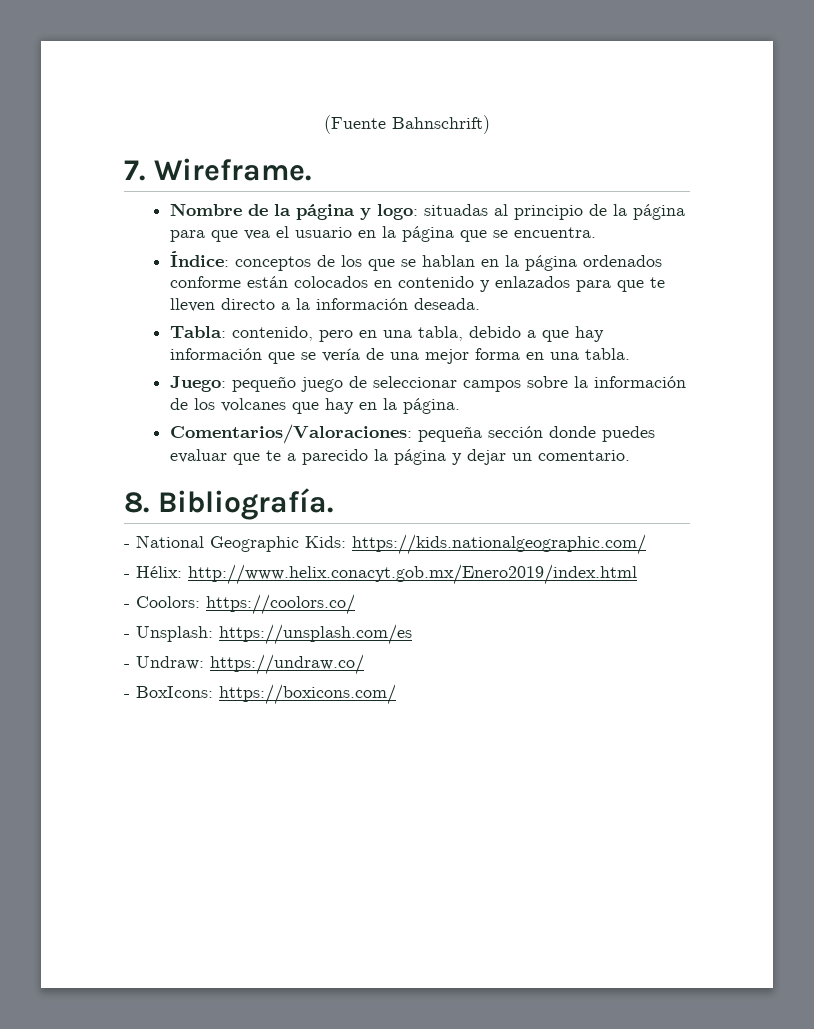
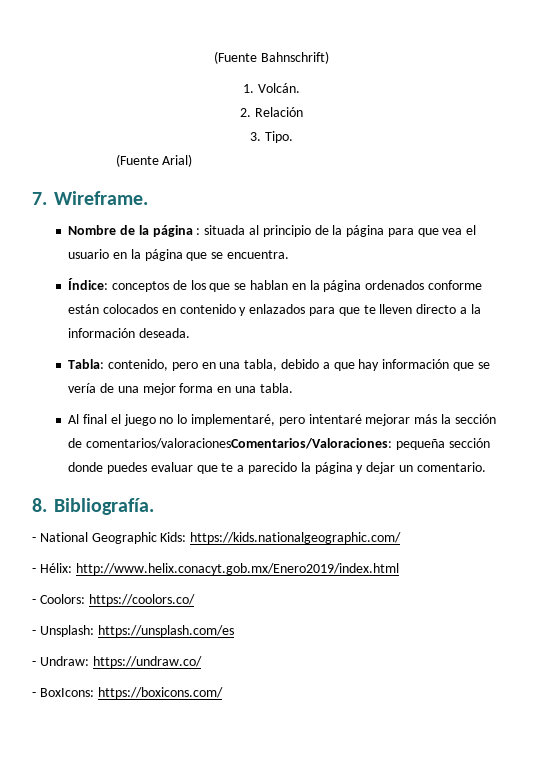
(490, 124) none -> [243,83,300,93] [240,107,303,117] [250,131,293,143] [115,154,193,167] // 1. Volcán. // 2. Relación // 3. Tipo. // (Fuente Arial)
[359,204,488,220] y logo: situadas -> [196,225,246,235] : situada
[169,376,686,392] [169,398,460,414] [169,424,412,444] Juego: pequeño juego de seleccionar campos sobre la información de los volcanes que hay en la página. // Comentarios/Valoraciones: -> [68,414,496,426] [68,438,393,449] Al final el juego no lo implementaré, pero intentaré mejorar más la sección de comentarios/valoracionesComentarios/Valoraciones:

